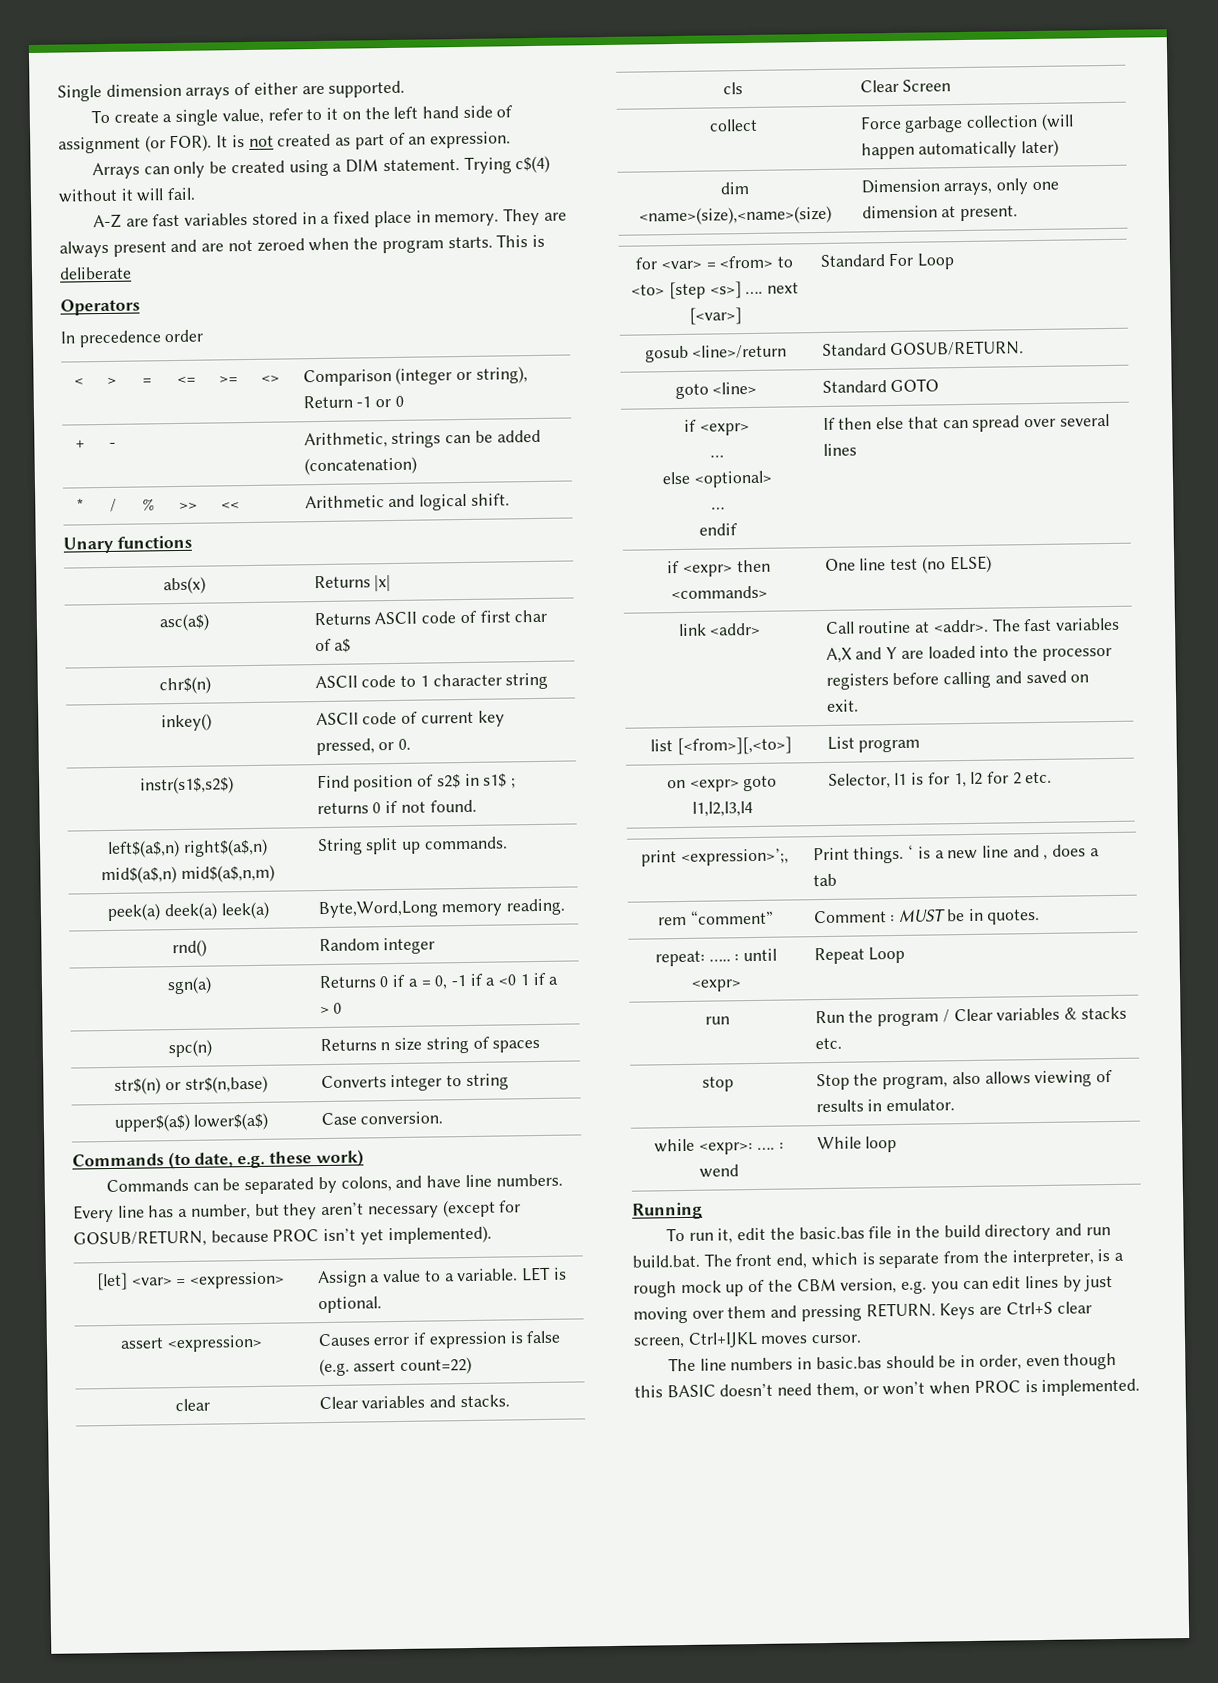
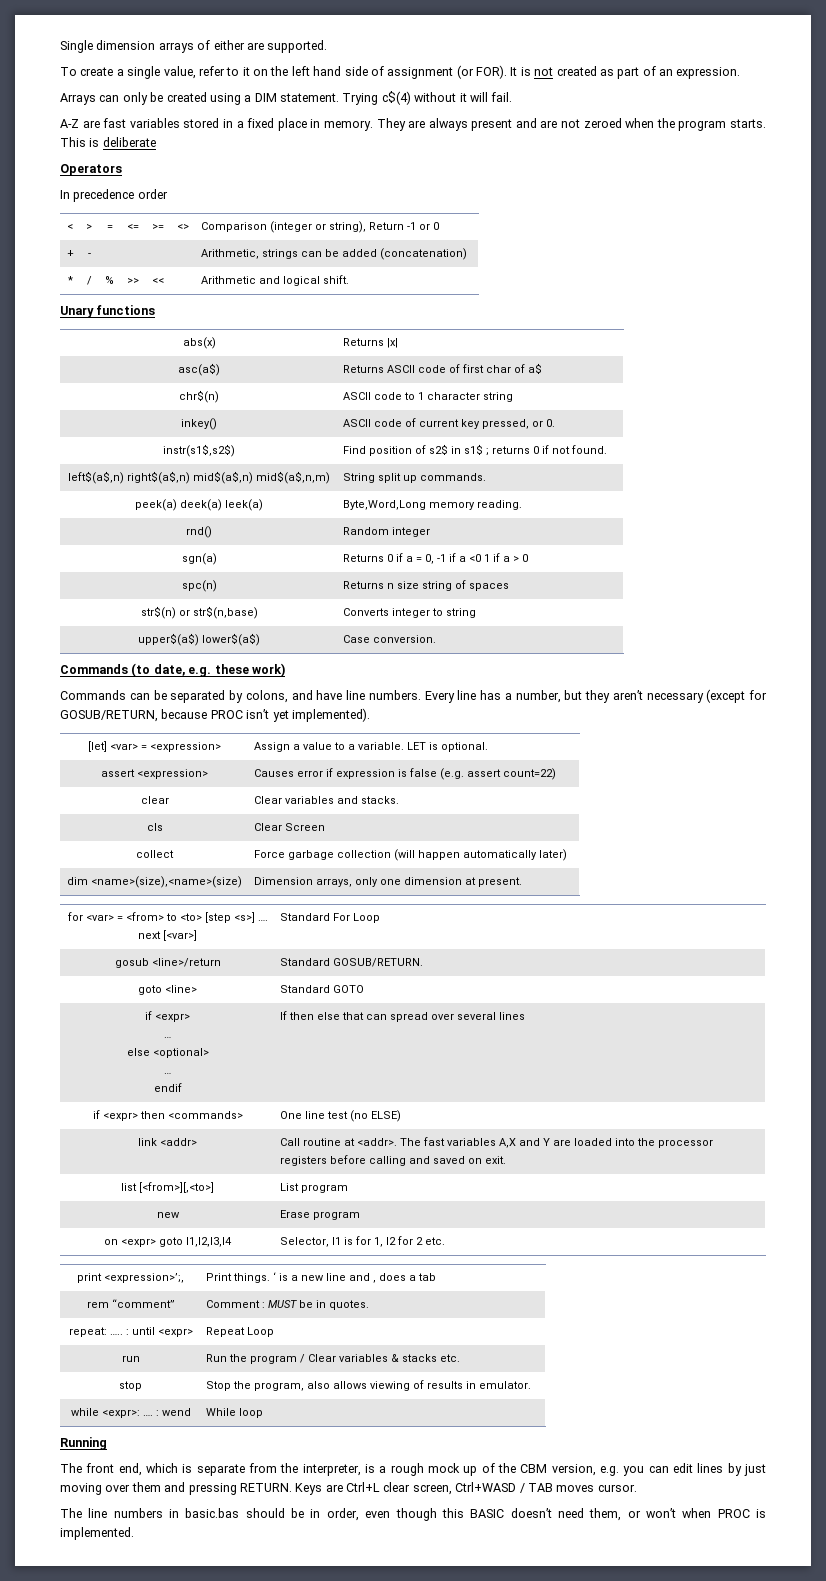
(921, 745) none -> [156,1212,180,1218] [279,1210,360,1220] // new | Erase program
[665,1223,1111,1244] [632,1254,700,1268] To run it, edit the basic.bas file in the build directory and run build.bat. -> (107, 1443) none
[1005,1301,1053,1315] Ctrl+S -> [346,1482,380,1492] Ctrl+L
[687,1331,758,1348] Ctrl+IJKL -> [455,1482,553,1493] Ctrl+WASD / TAB

